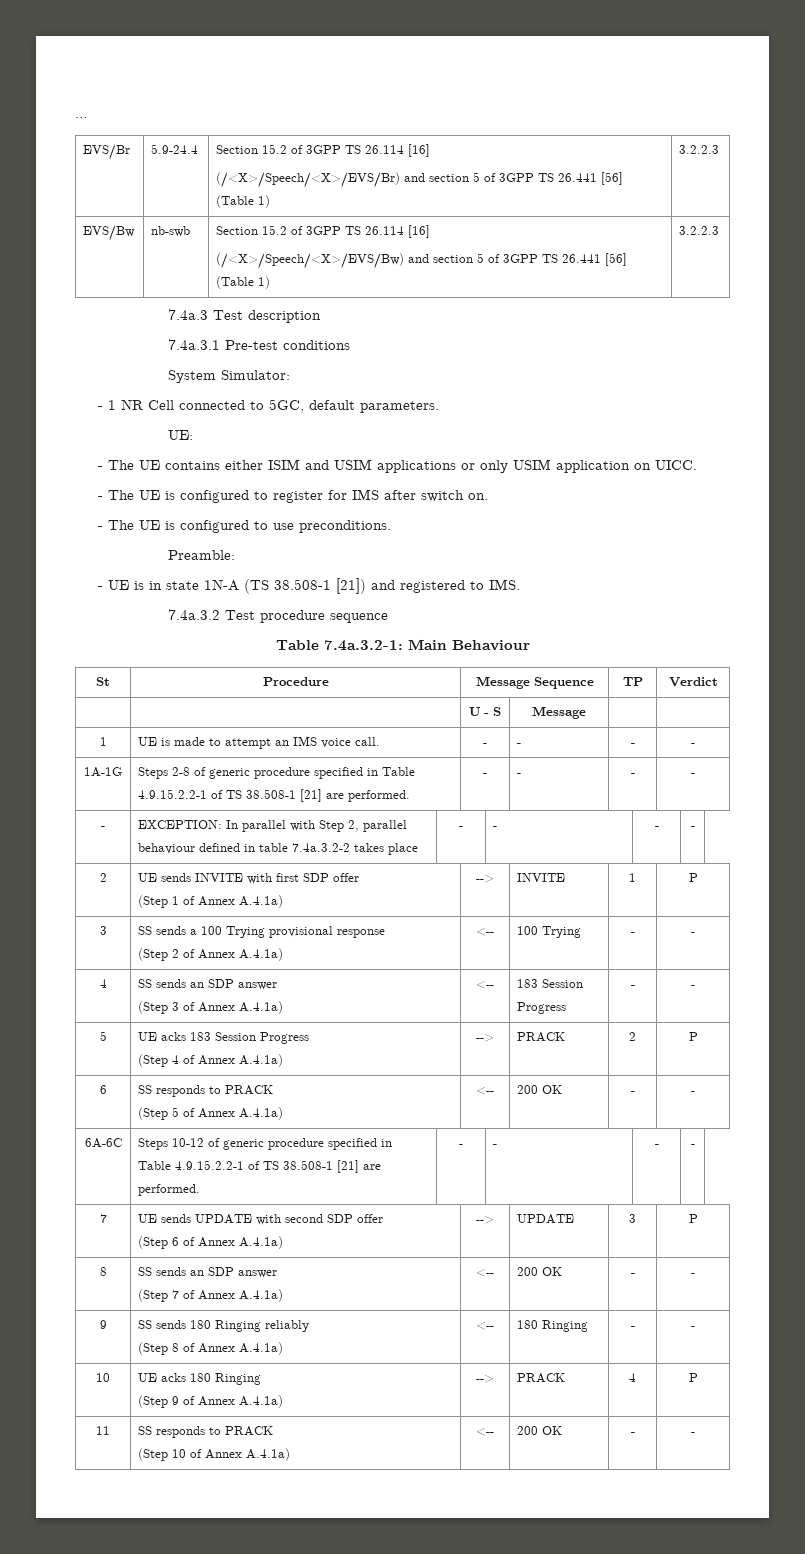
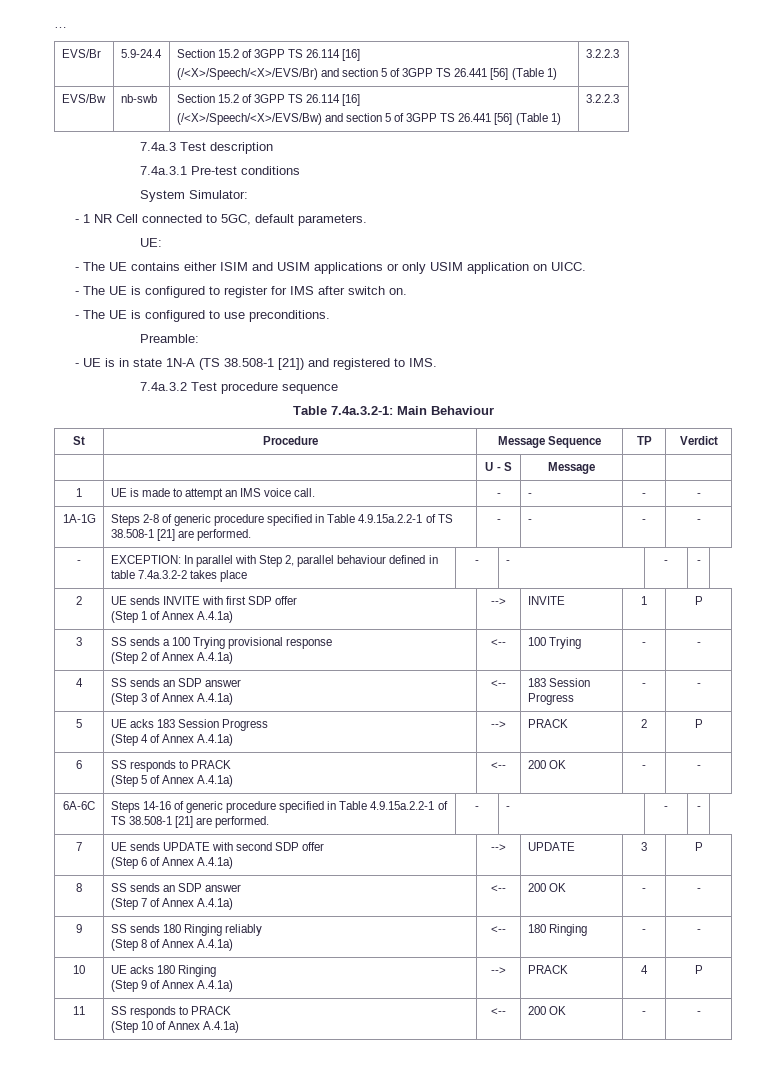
[138,789,208,799] 4.9.15.2.2-1 -> [358,514,423,523] 4.9.15a.2.2-1
[172,1138,393,1150] [138,1160,245,1170] 10-12 of generic procedure specified in Table 4.9.15.2.2-1 -> [142,801,435,813] 14-16 of generic procedure specified in Table 4.9.15a.2.2-1

